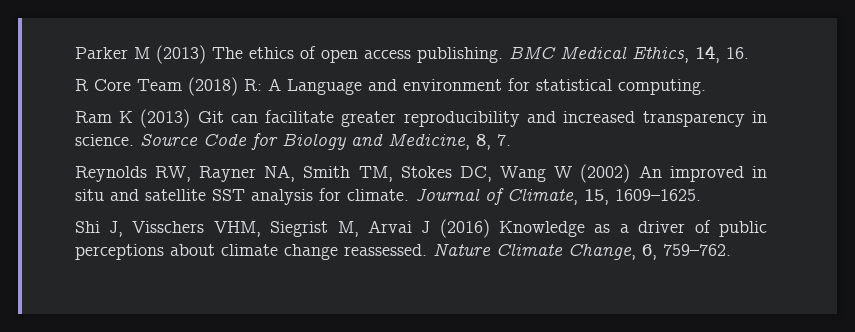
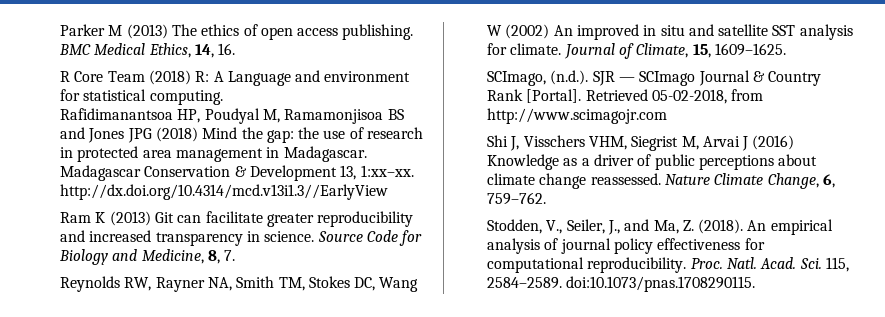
(706, 87) none -> [59,108,404,124] [59,127,424,143] [59,146,367,162] [59,165,414,181] [59,184,388,200] // Rafidimanantsoa HP, Poudyal M, Ramamonjisoa BS and Jones JPG (2018) Mind the gap: the use of research in protected area management in Madagascar. Madagascar Conservation & Development 13, 1:xx–xx. http://dx.doi.org/10.4314/mcd.v13i1.3//EarlyView
(701, 195) none -> [486,70,822,86] [486,89,764,104] [486,108,667,124] // SCImago, (n.d.). SJR — SCImago Journal & Country Rank [Portal]. Retrieved 05-02-2018, from http://www.scimagojr.com
(731, 250) none -> [486,219,833,235] [486,238,765,254] [486,257,849,273] [486,276,756,292] // Stodden, V., Seiler, J., and Ma, Z. (2018). An empirical analysis of journal policy effectiveness for computational reproducibility. Proc. Natl. Acad. Sci. 115, 2584–2589. doi:10.1073/pnas.1708290115.

